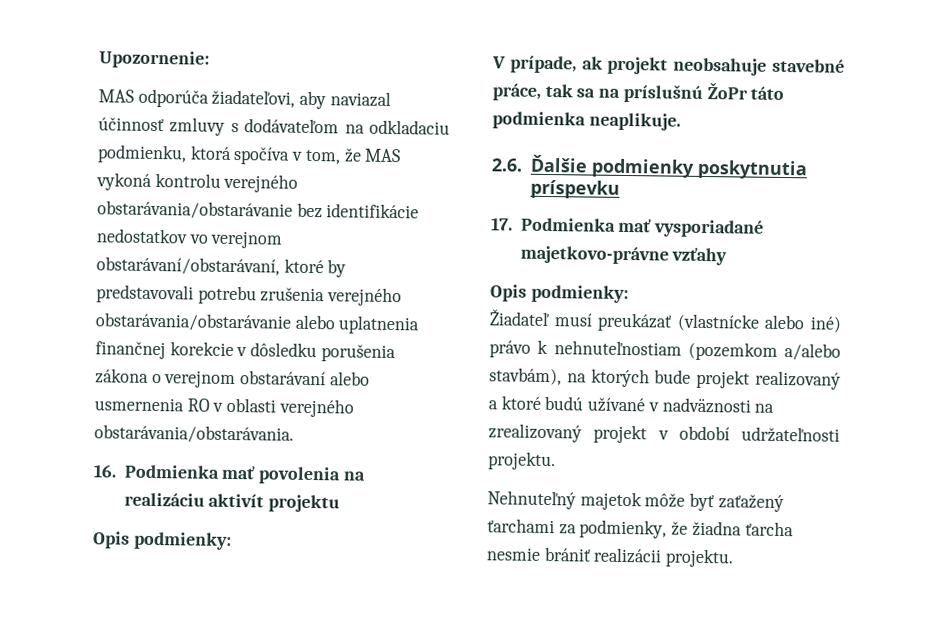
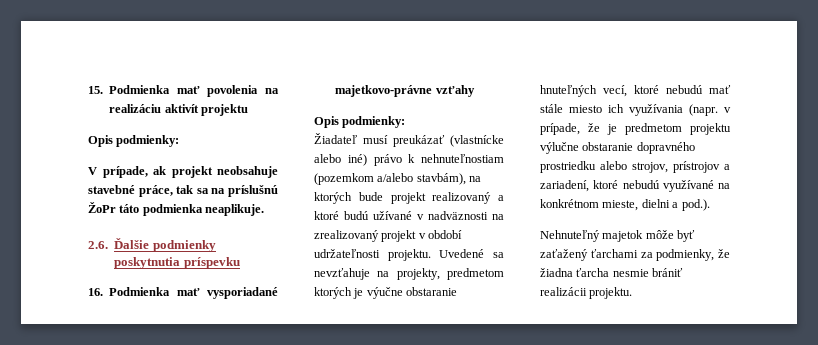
[99,50,210,69] [98,88,391,110] [98,117,450,136] [97,144,402,165] [96,172,299,193] [97,200,420,220] [96,228,284,249] [96,256,347,278] [96,284,403,307] [95,312,420,335] [95,341,396,363] [95,368,370,389] [94,397,354,418] [94,424,294,444] [93,464,117,478] Upozornenie: // MAS odporúča žiadateľovi, aby naviazal účinnosť zmluvy s dodávateľom na odkladaciu podmienku, ktorá spočíva v tom, že MAS vykoná kontrolu verejného obstarávania/obstarávanie bez identifikácie nedostatkov vo verejnom obstarávaní/obstarávaní, ktoré by predstavovali potrebu zrušenia verejného obstarávania/obstarávanie alebo uplatnenia finančnej korekcie v dôsledku porušenia zákona o verejnom obstarávaní alebo usmernenia RO v oblasti verejného obstarávania/obstarávania. // 16. -> [88,86,103,94] 15.
[491,217,513,231] 17. -> [88,288,103,296] 16.
(556, 461) none -> [439,249,504,258] [314,268,504,280] [314,287,458,299] [540,85,731,97] [540,104,731,116] [540,123,731,135] [540,142,695,154] [540,161,730,173] [540,180,730,192] [540,199,710,211] Uvedené sa nevzťahuje na projekty, predmetom ktorých je výučne obstaranie hnuteľných vecí, ktoré nebudú mať stále miesto ich využívania (napr. v prípade, že je predmetom projektu výlučne obstaranie dopravného prostriedku alebo strojov, prístrojov a zariadení, ktoré nebudú využívané na konkrétnom mieste, dielni a pod.).

